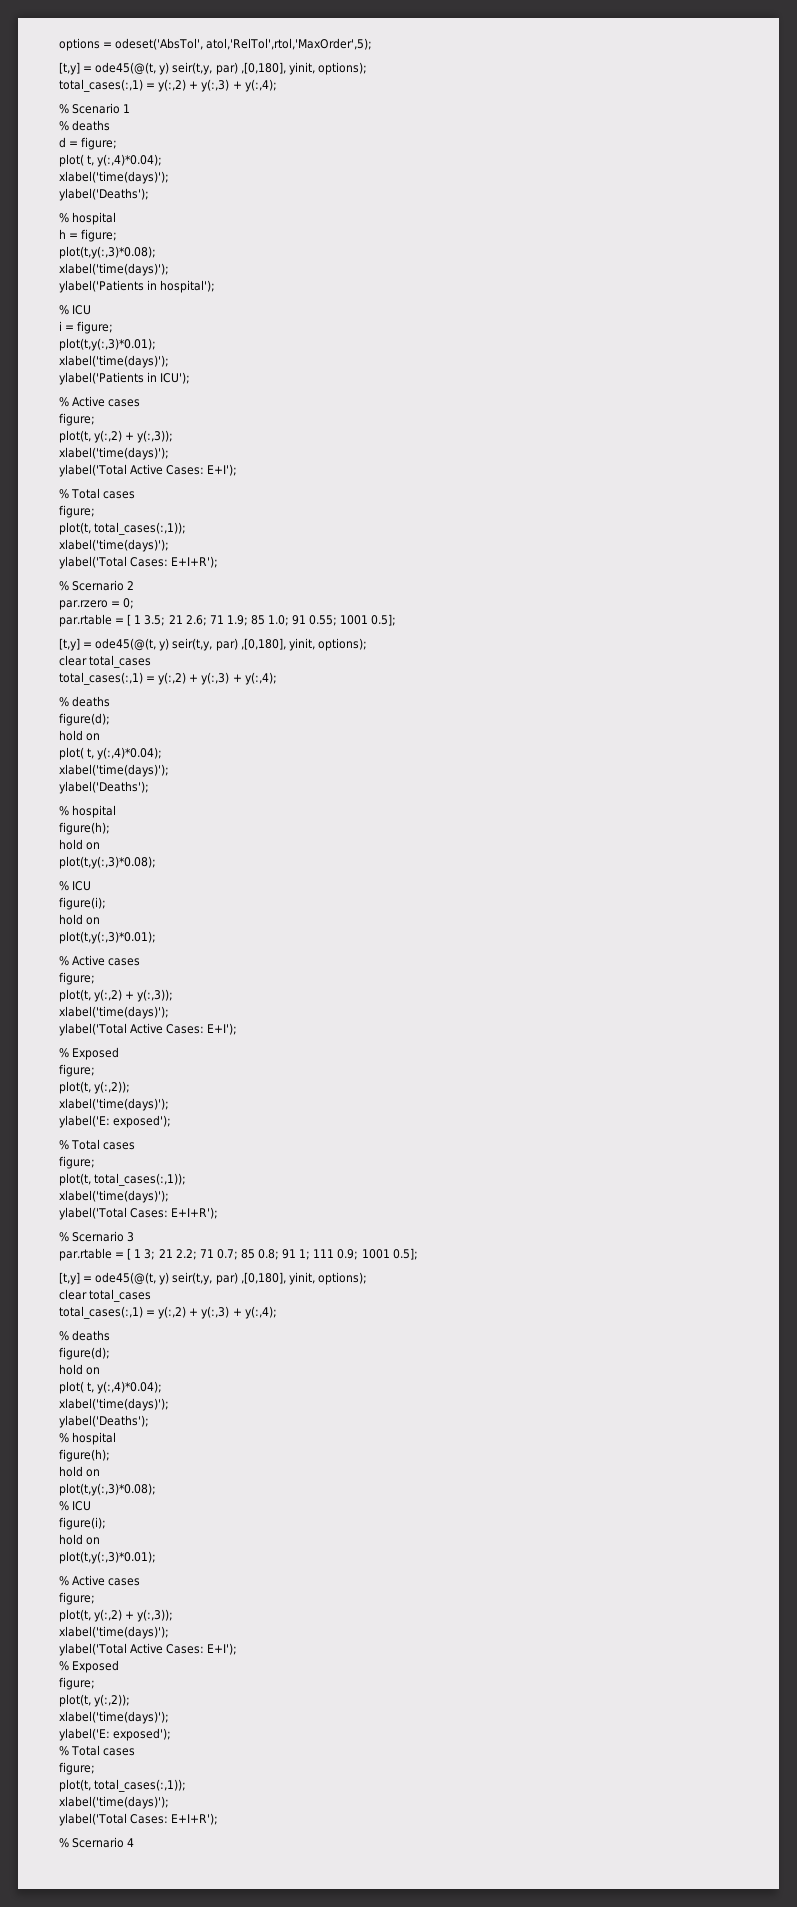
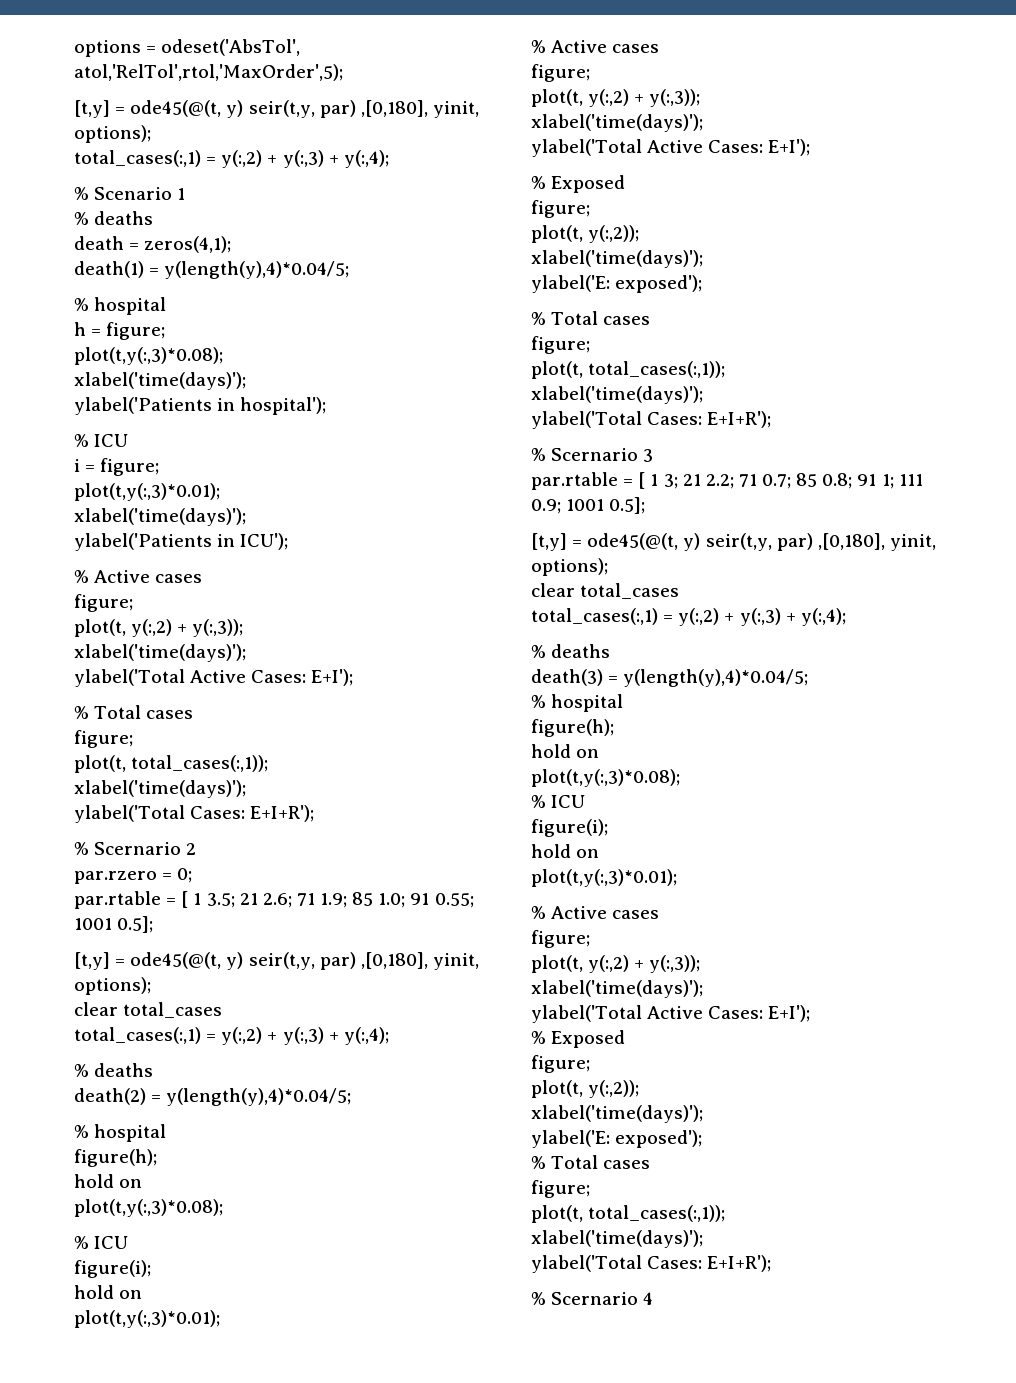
[59,137,118,150] [59,154,163,167] [59,171,169,184] [59,188,149,201] d = figure; // plot( t, y(:,4)*0.04); // xlabel('time(days)'); // ylabel('Deaths'); -> [74,236,232,253] [74,261,350,279] death = zeros(4,1); // death(1) = y(length(y),4)*0.04/5;
[59,713,110,726] [59,730,101,741] [59,747,163,760] [59,764,169,777] [59,781,149,794] figure(d); // hold on // plot( t, y(:,4)*0.04); // xlabel('time(days)'); // ylabel('Deaths'); -> [74,1088,352,1106] death(2) = y(length(y),4)*0.04/5;
[59,1347,110,1360] [59,1364,101,1375] [59,1381,163,1394] [59,1398,169,1411] [59,1415,149,1428] figure(d); // hold on // plot( t, y(:,4)*0.04); // xlabel('time(days)'); // ylabel('Deaths'); -> [531,669,809,687] death(3) = y(length(y),4)*0.04/5;

